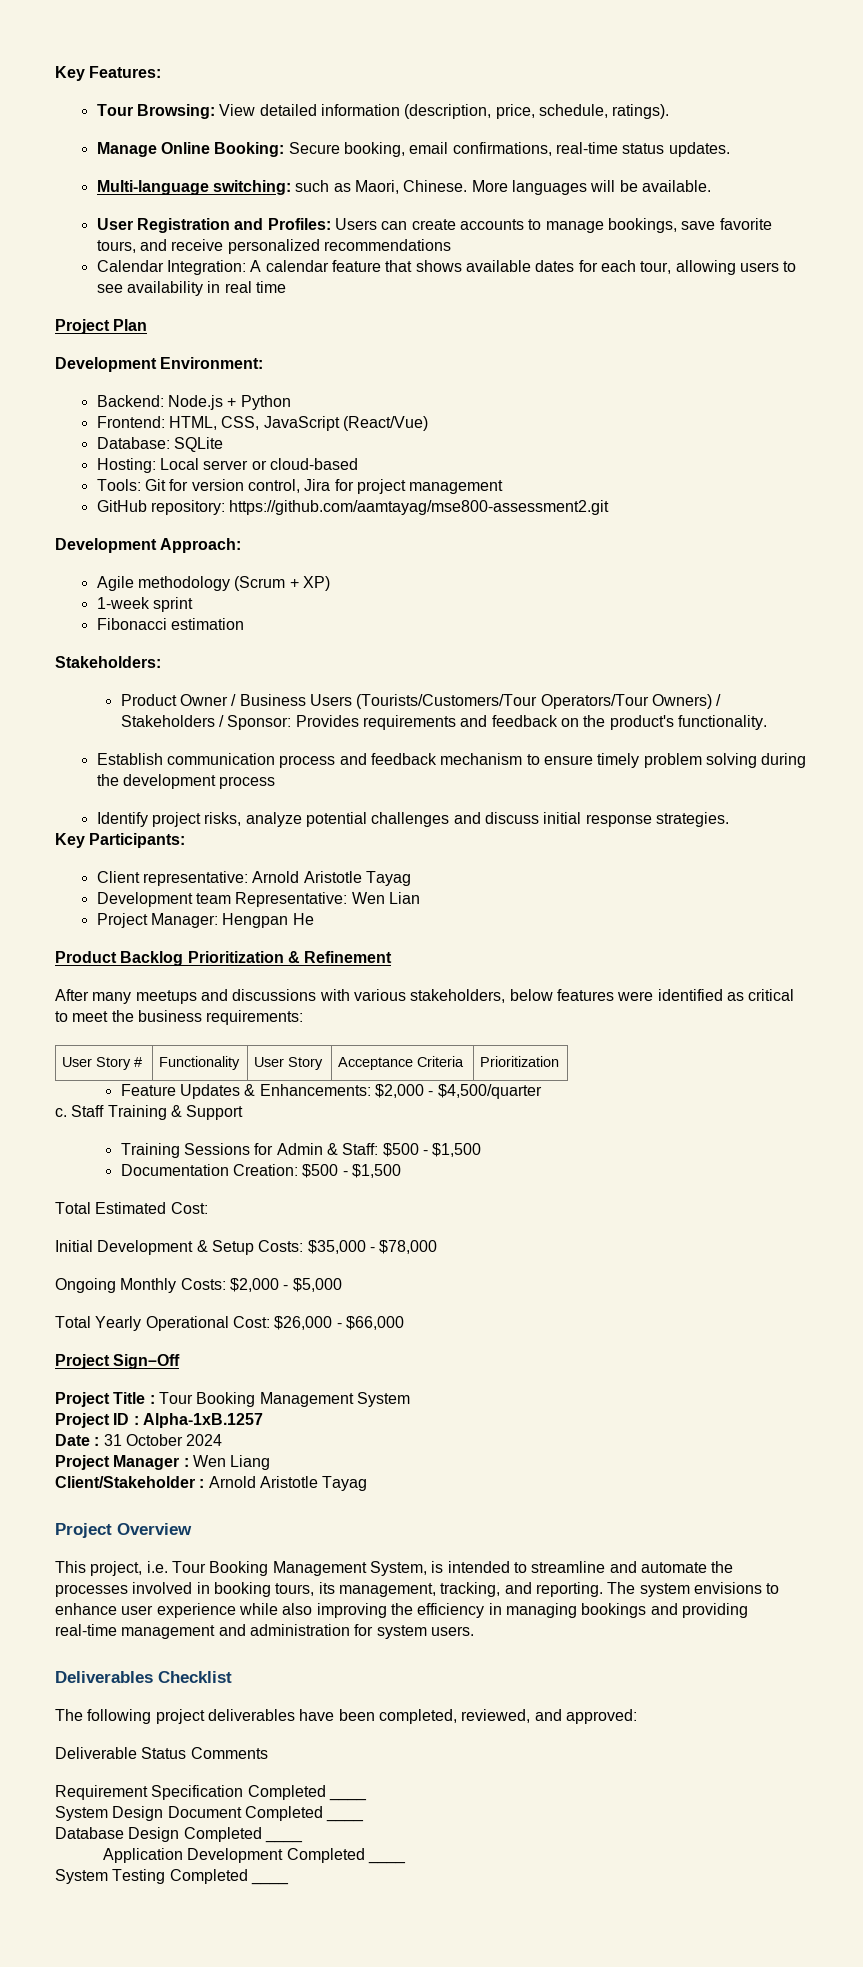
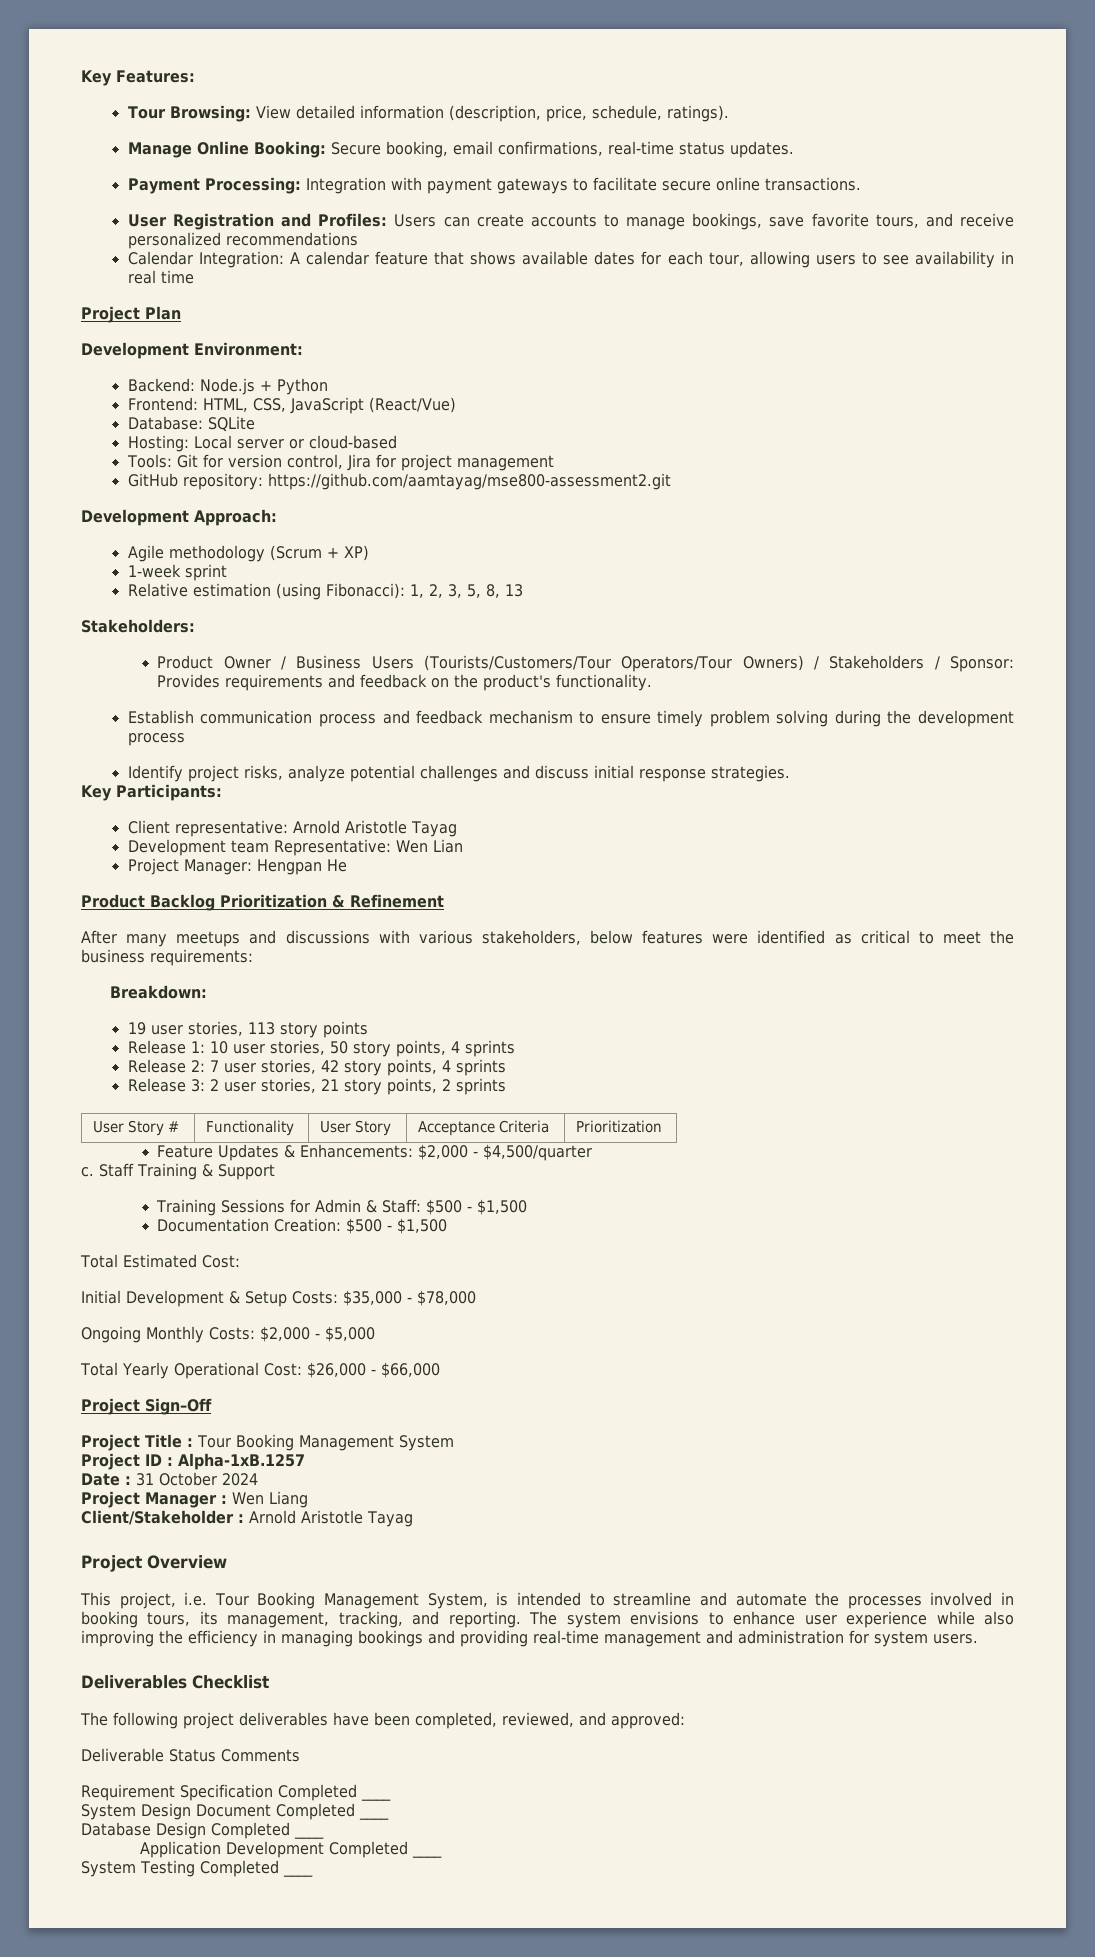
[96,180,711,195] Multi-language switching: such as Maori, Chinese. More languages will be available. -> [127,177,861,194] Payment Processing: Integration with payment gateways to facilitate secure online transactions.
[96,618,167,630] Fibonacci -> [127,583,188,597] Relative
(245, 624) none -> [275,583,523,600] (using Fibonacci): 1, 2, 3, 5, 8, 13
(304, 1017) none -> [110,985,208,999] [127,1021,368,1038] [127,1040,515,1057] [127,1059,506,1076] [127,1078,506,1095] // Breakdown: // 19 user stories, 113 story points // Release 1: 10 user stories, 50 story points, 4 sprints // Release 2: 7 user stories, 42 story points, 4 sprints // Release 3: 2 user stories, 21 story points, 2 sprints

